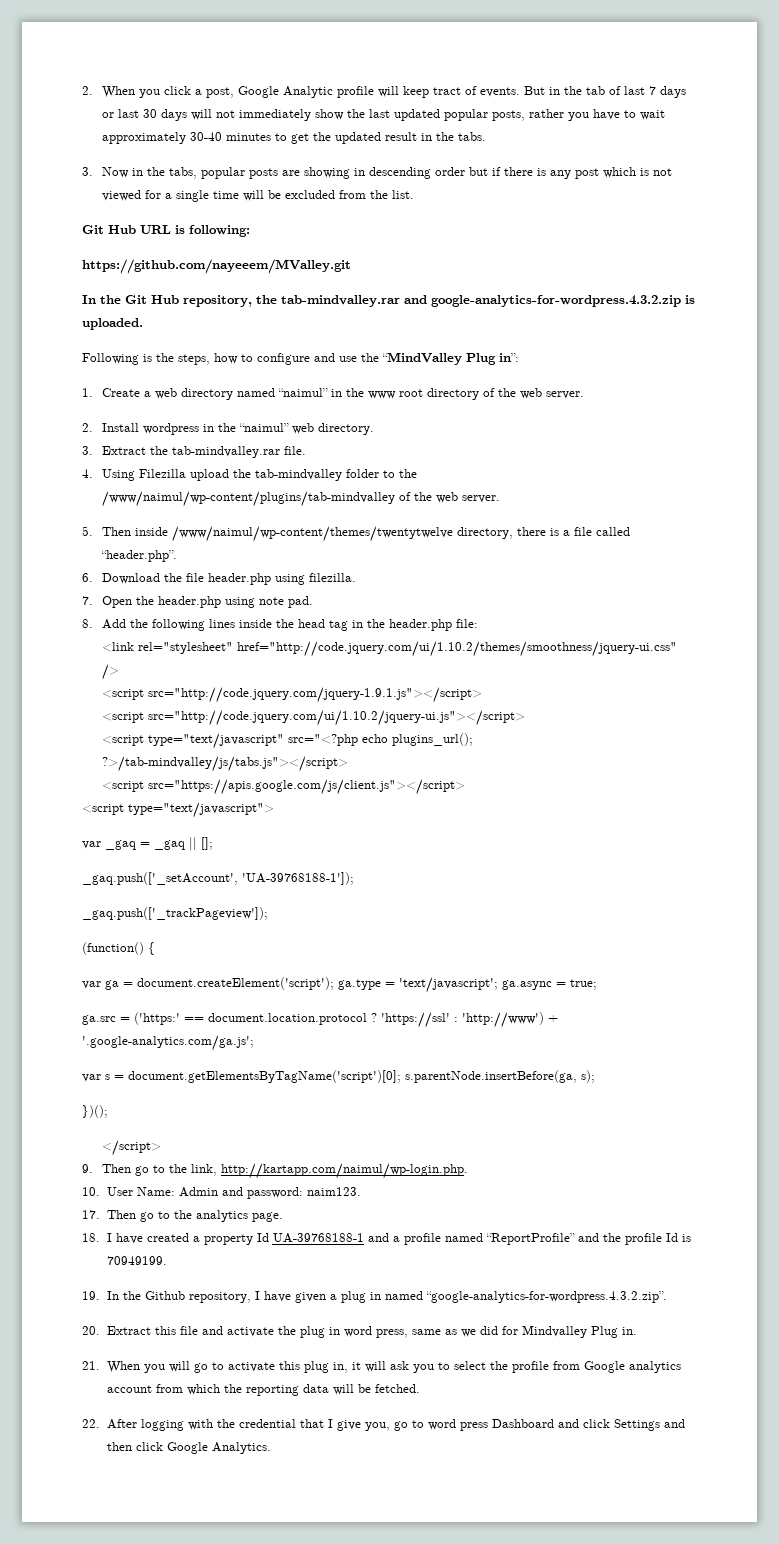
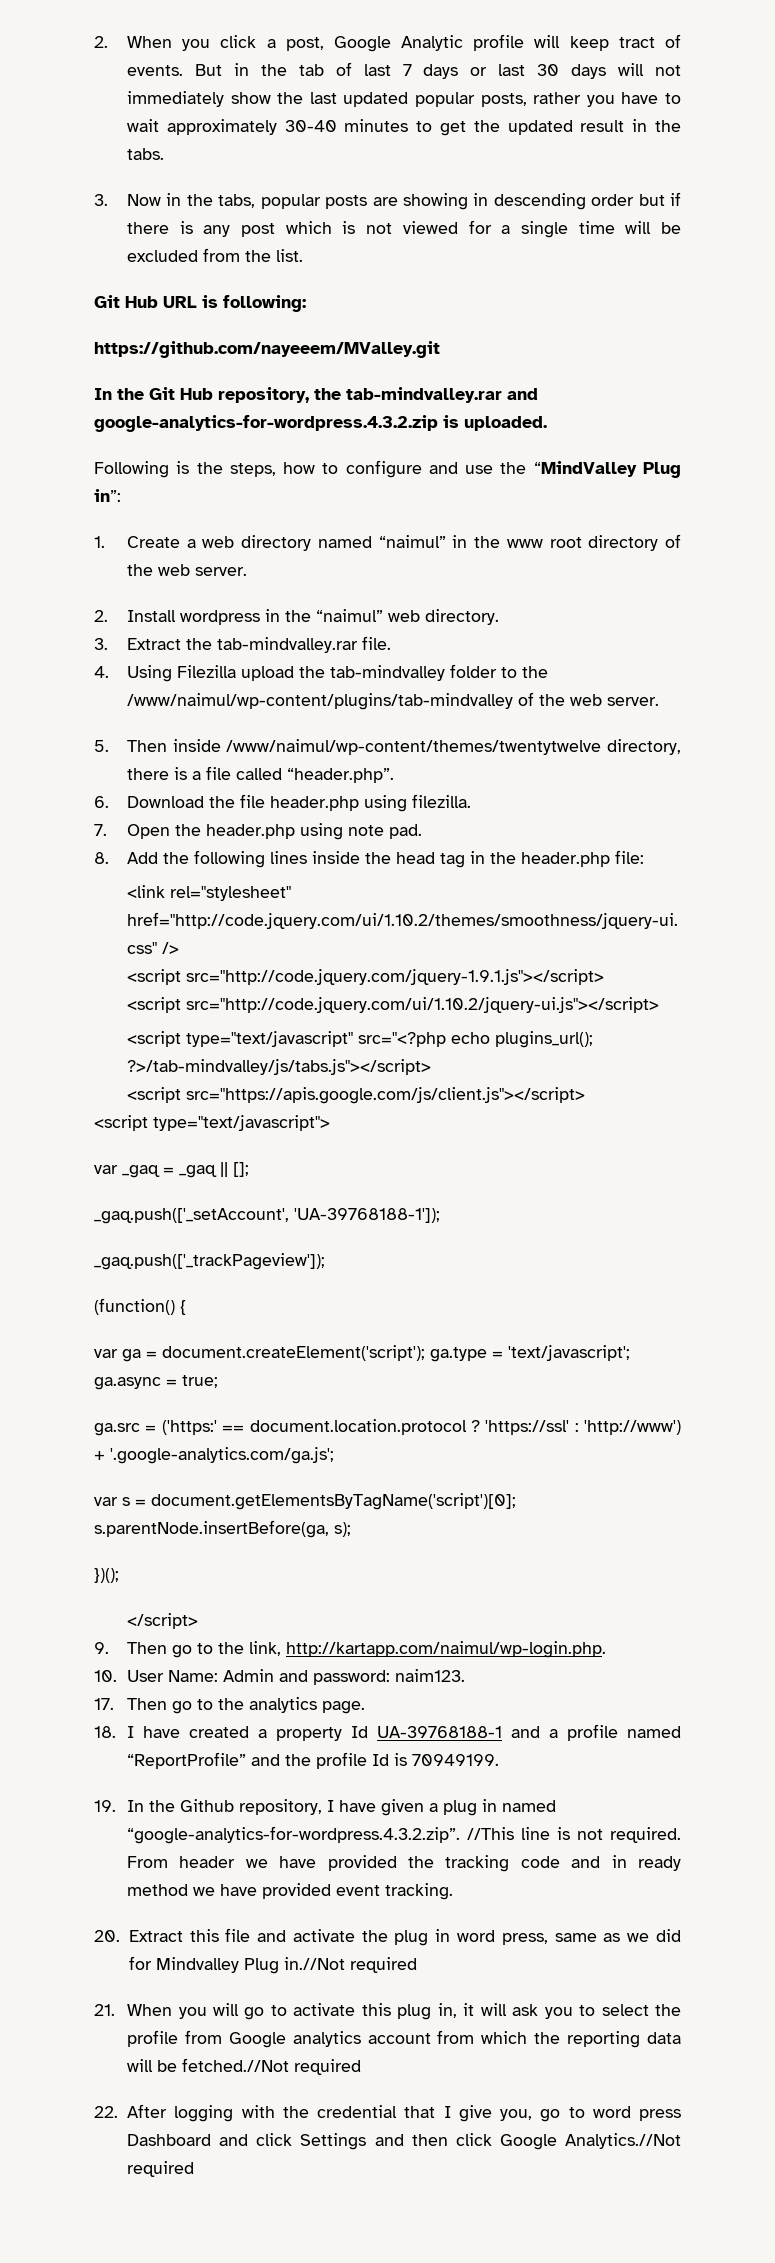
(667, 1297) none -> [467,1827,682,1843] [127,1855,681,1872] [127,1883,454,1900] //This line is not required. From header we have provided the tracking code and in ready method we have provided event tracking.
[621,1327,637,1335] in. -> [283,1957,417,1973] in.//Not required
[374,1384,420,1393] fetched. -> [182,2058,362,2075] fetched.//Not required
[211,1442,271,1454] Analytics. -> [565,2133,681,2149] [127,2161,195,2177] Analytics.//Not required

